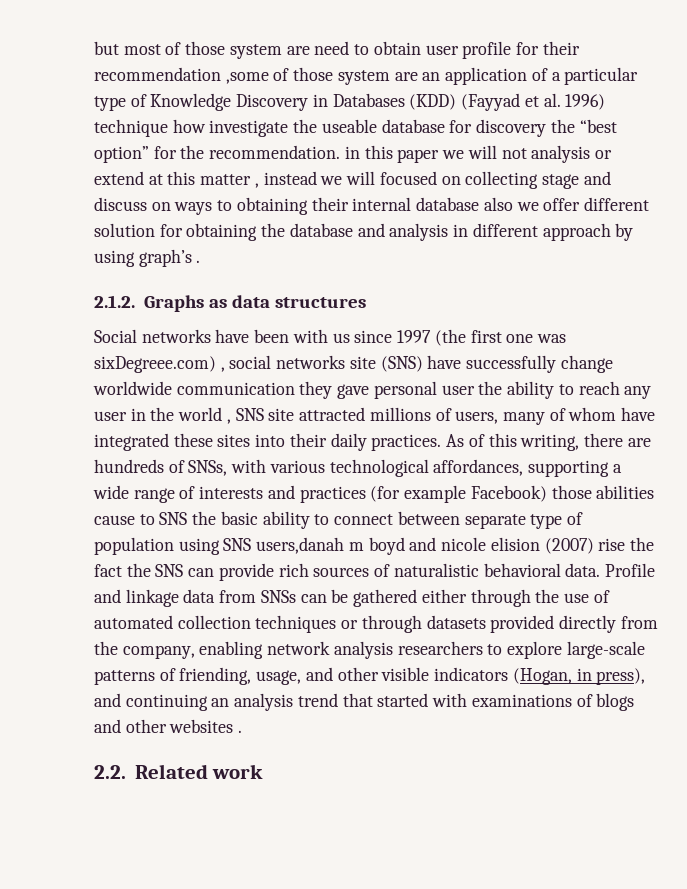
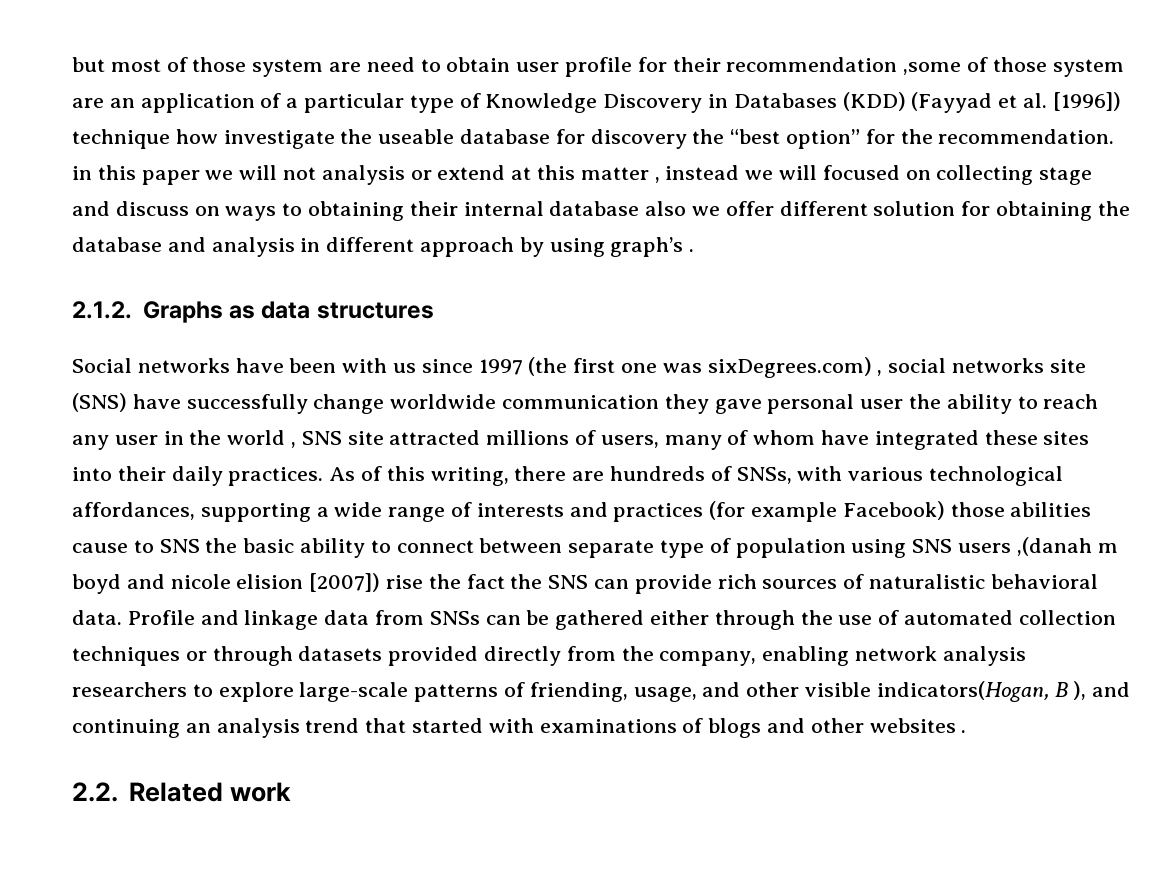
[565,94,606,110] 1996) -> [1052,92,1121,111] [1996])
[94,356,216,373] sixDegreee.com) -> [707,357,872,378] sixDegrees.com)
[256,537,345,554] users,danah -> [958,537,1092,556] users ,(danah
[544,538,594,554] (2007) -> [309,573,381,592] [2007])
[434,667,646,685] indicators (Hogan, in press), -> [876,681,1087,702] indicators(Hogan, B ),

